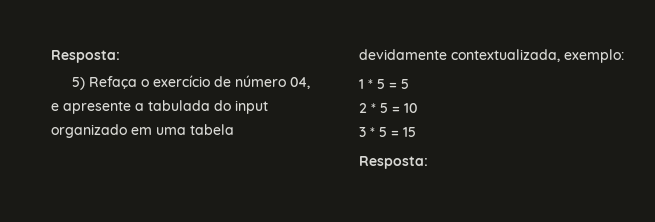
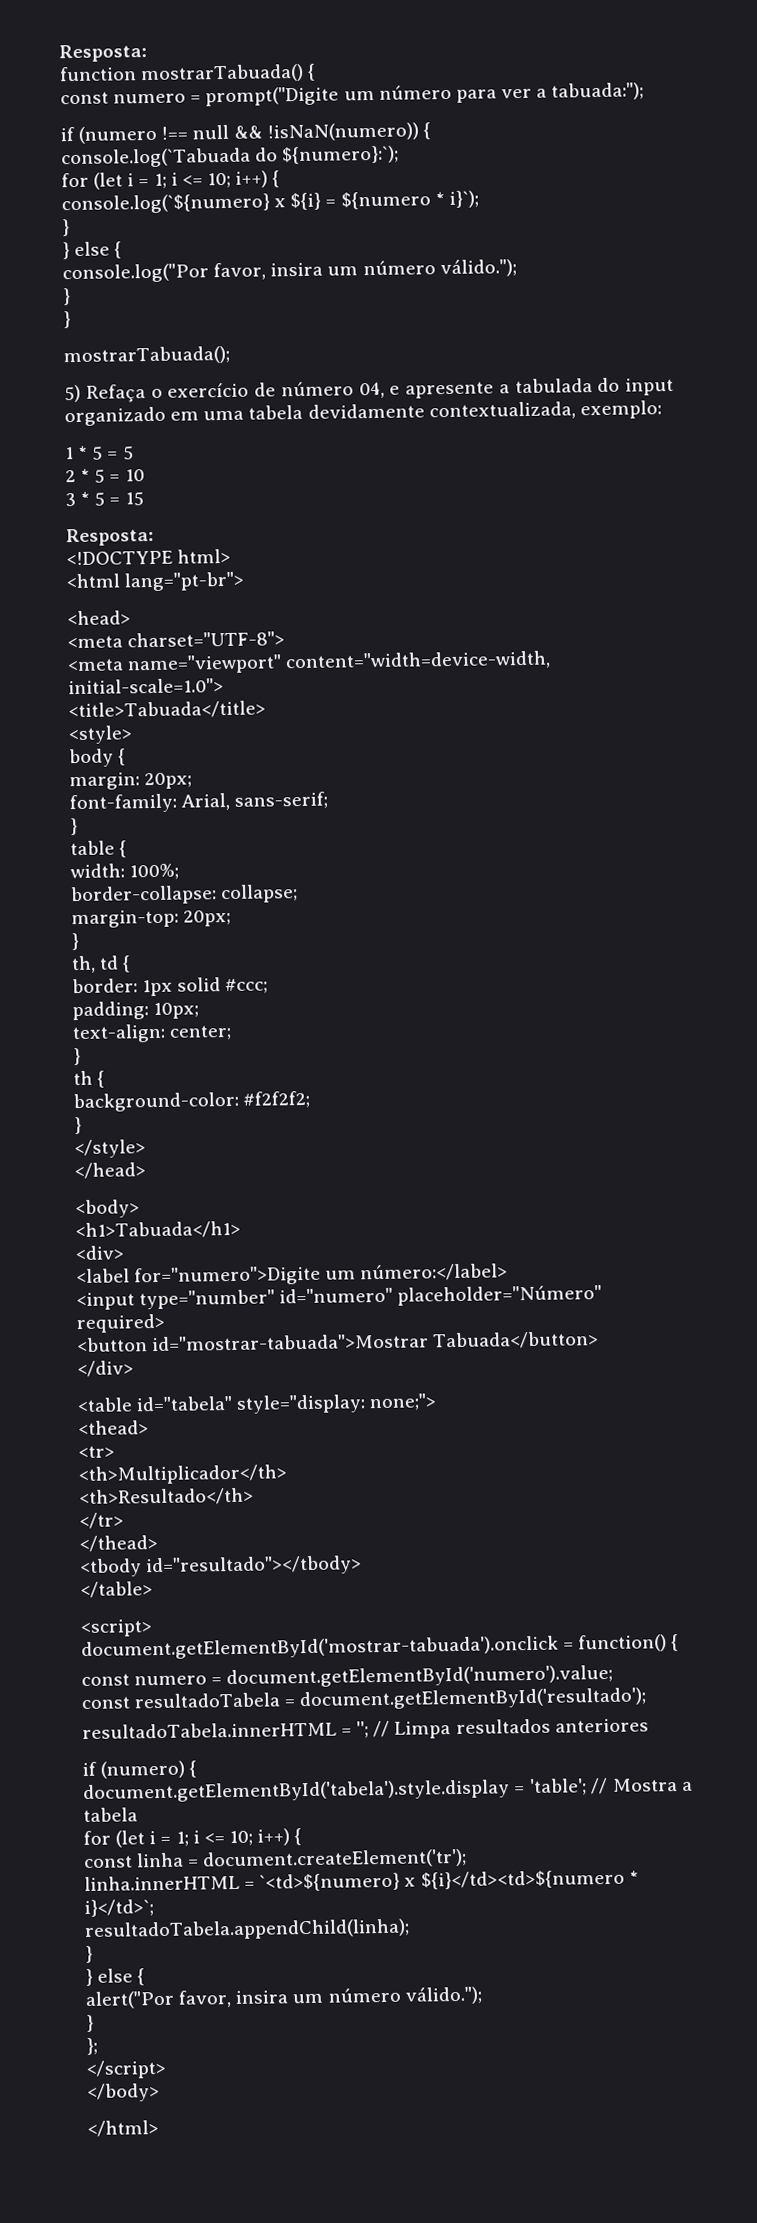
[51,50,120,63] Resposta: -> [59,44,147,63] [59,63,317,84] [60,82,645,107] [60,122,431,144] [61,145,400,169] [61,170,281,190] [61,190,479,215] [61,219,70,237] [62,241,123,260] [62,259,517,284] [62,288,71,306] [63,311,71,329] [63,345,230,366] Resposta: // function mostrarTabuada() { // const numero = prompt("Digite um número para ver a tabuada:"); // if (numero !== null && !isNaN(numero)) { // console.log(`Tabuada do ${numero}:`); // for (let i = 1; i <= 10; i++) { // console.log(`${numero} x ${i} = ${numero * i}`); // } // } else { // console.log("Por favor, insira um número válido."); // } // } // mostrarTabuada();
(428, 162) none -> [66,548,232,566] [66,571,245,592] [67,610,131,626] [67,631,286,649] [67,650,552,675] [68,678,224,695] [68,700,266,720] [68,725,133,745] [69,748,127,768] [69,772,193,791] [69,791,329,814] [70,818,78,836] [70,840,128,858] [70,863,180,881] [70,884,299,906] [71,909,232,929] [71,933,79,951] [71,955,132,974] [72,977,269,997] [72,1001,200,1021] [72,1023,233,1044] [73,1048,81,1066] [73,1070,106,1088] [73,1090,311,1113] [74,1116,82,1135] [74,1139,146,1159] [74,1162,146,1180] [75,1199,140,1219] [75,1220,241,1240] [75,1245,124,1261] [76,1263,509,1287] [76,1285,603,1311] [76,1313,165,1334] [77,1331,600,1353] [77,1360,134,1378] [77,1393,438,1414] [78,1420,149,1436] [78,1445,115,1459] [78,1464,287,1486] [79,1487,254,1507] [79,1512,124,1530] [79,1535,158,1553] [79,1555,363,1578] [80,1581,153,1599] [80,1619,153,1638] [81,1634,680,1661] [81,1664,614,1689] [81,1687,648,1711] [82,1718,649,1740] [82,1760,198,1779] [83,1777,693,1804] [83,1807,138,1823] [83,1828,303,1848] [83,1848,468,1870] [84,1869,639,1892] [84,1899,154,1918] [84,1918,410,1942] [85,1945,93,1964] [85,1968,146,1987] [85,1986,482,2010] [86,2014,94,2033] [86,2037,98,2056] [86,2059,166,2080] [87,2083,160,2103] [87,2120,159,2137] // <!DOCTYPE html> // <html lang="pt-br"> // <head> // <meta charset="UTF-8"> // <meta name="viewport" content="width=device-width, initial-scale=1.0"> // <title>Tabuada</title> // <style> // body { // margin: 20px; // font-family: Arial, sans-serif; // } // table { // width: 100%; // border-collapse: collapse; // margin-top: 20px; // } // th, td { // border: 1px solid #ccc; // padding: 10px; // text-align: center; // } // th { // background-color: #f2f2f2; // } // </style> // </head> // <body> // <h1>Tabuada</h1> // <div> // <label for="numero">Digite um número:</label> // <input type="number" id="numero" placeholder="Número" required> // <button id="mostrar-tabuada">Mostrar Tabuada</button> // </div> // <table id="tabela" style="display: none;"> // <thead> // <tr> // <th>Multiplicador</th> // <th>Resultado</th> // </tr> // </thead> // <tbody id="resultado"></tbody> // </table> // <script> // document.getElementById('mostrar-tabuada').onclick = function() { // const numero = document.getElementById('numero').value; // const resultadoTabela = document.getElementById('resultado'); // resultadoTabela.innerHTML = ''; // Limpa resultados anteriores // if (numero) { // document.getElementById('tabela').style.display = 'table'; // Mostra a tabela // for (let i = 1; i <= 10; i++) { // const linha = document.createElement('tr'); // linha.innerHTML = `<td>${numero} x ${i}</td><td>${numero * i}</td>`; // resultadoTabela.appendChild(linha); // } // } else { // alert("Por favor, insira um número válido."); // } // }; // </script> // </body> // </html>

